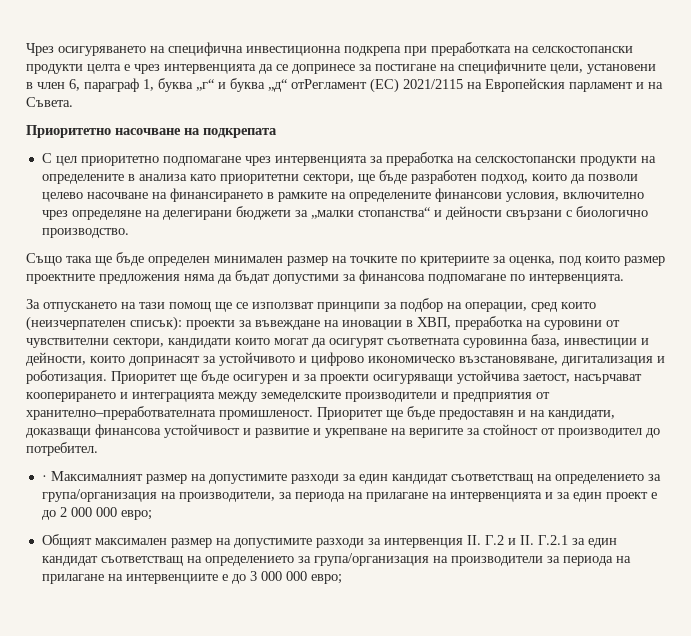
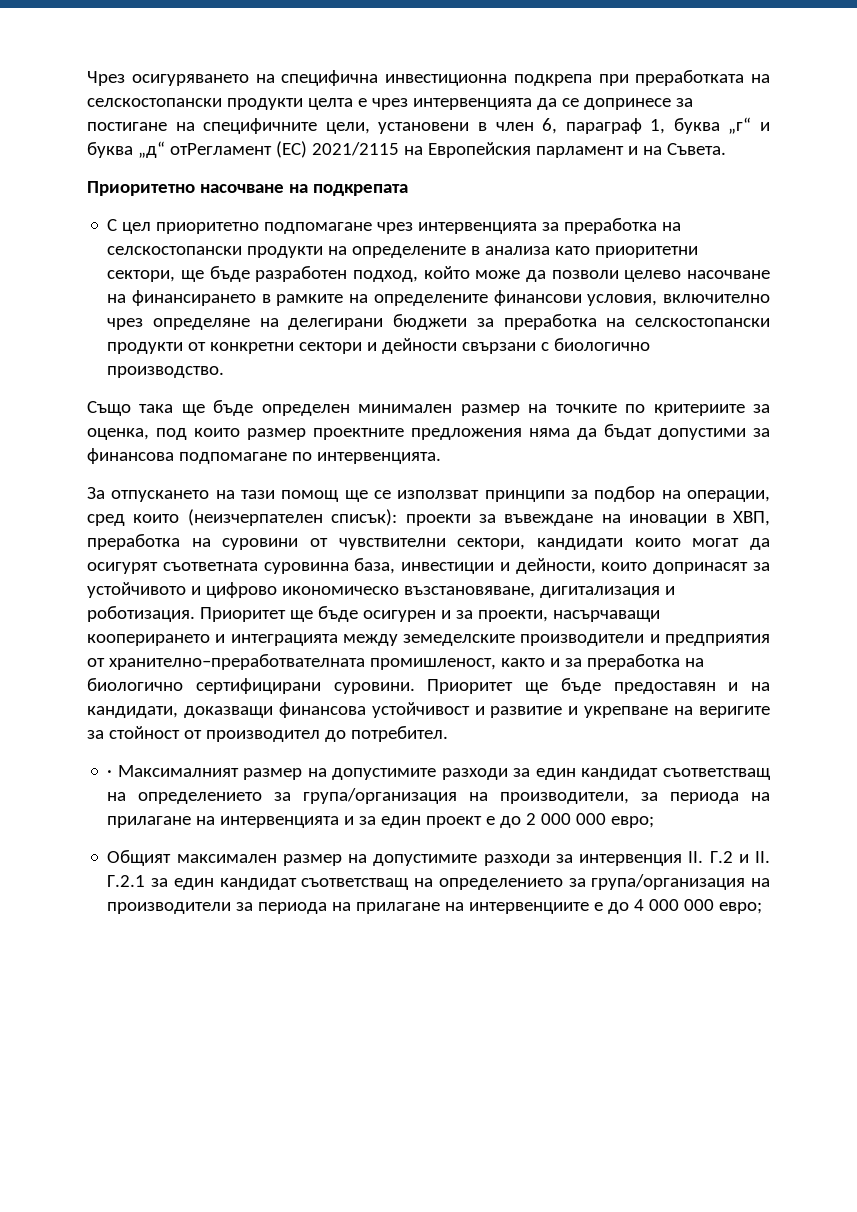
[531,174,567,181] които -> [423,266,521,279] който може
[310,207,430,219] „малки стопанства“ -> [503,314,770,330] [107,342,363,354] преработка на селскостопански продукти от конкретни сектори
[320,370,642,384] проекти осигуряващи устойчива заетост, насърчават -> [477,610,660,622] проекти, насърчаващи
[219,410,313,420] промишленост. -> [369,654,704,670] [87,678,415,694] промишленост, както и за преработка на биологично сертифицирани суровини.
[249,571,257,581] 3 -> [634,899,645,911] 4

